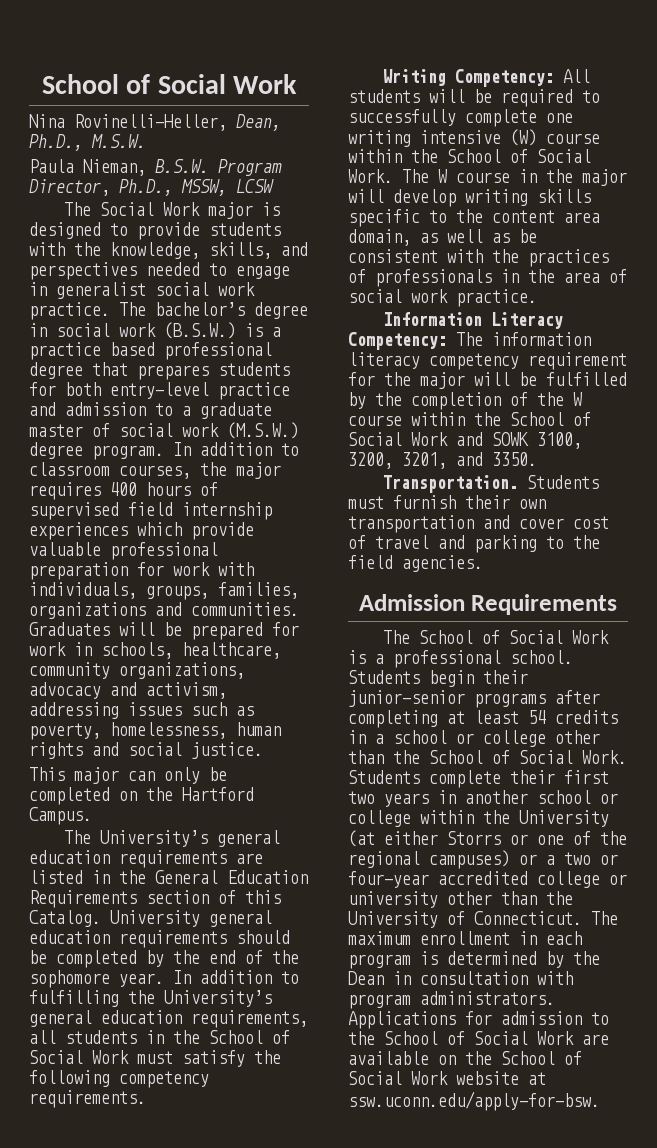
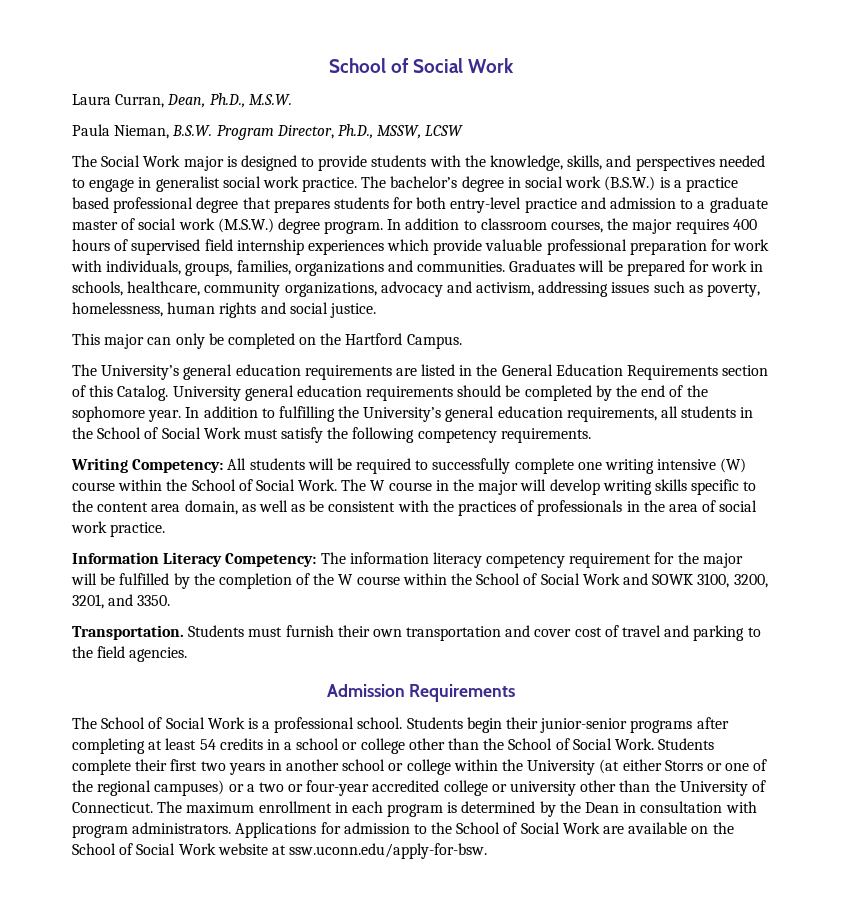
[29,114,227,131] Nina Rovinelli-Heller, -> [72,94,165,108] Laura Curran,

